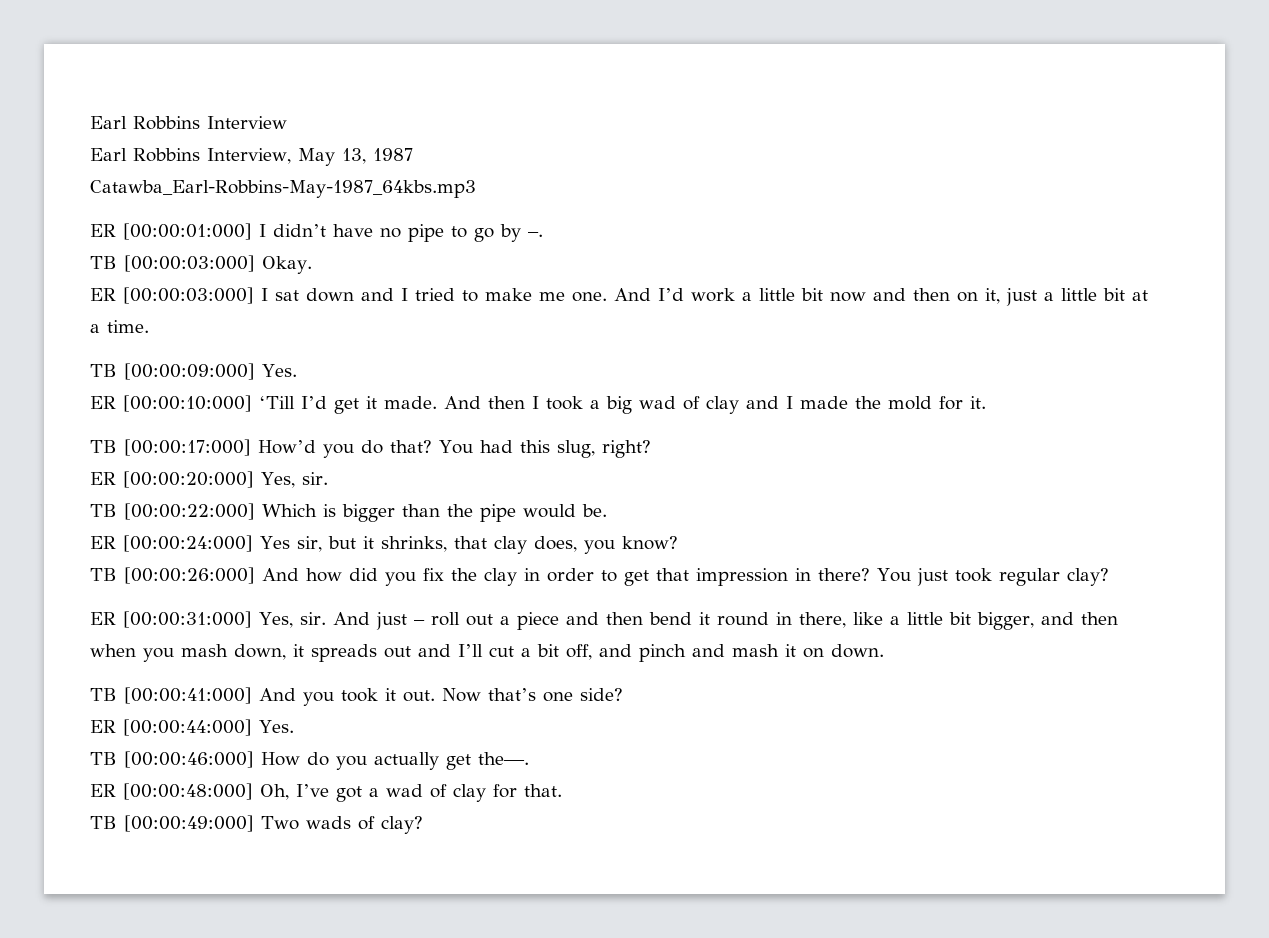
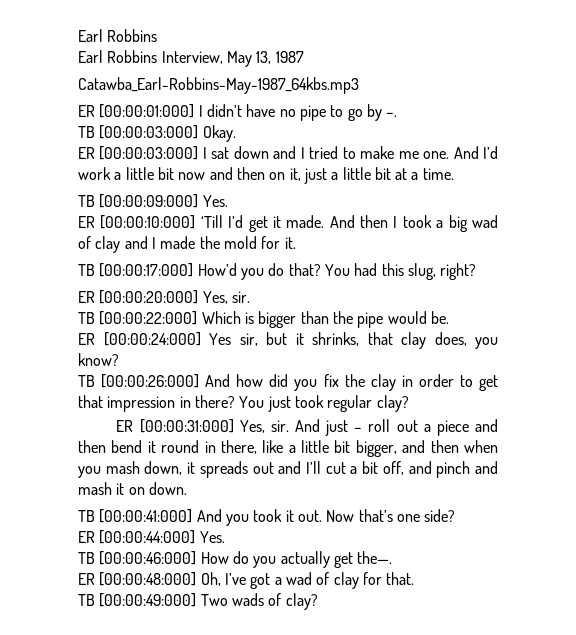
[90,116,287,130] Earl Robbins Interview -> [78,29,158,42] Earl Robbins

